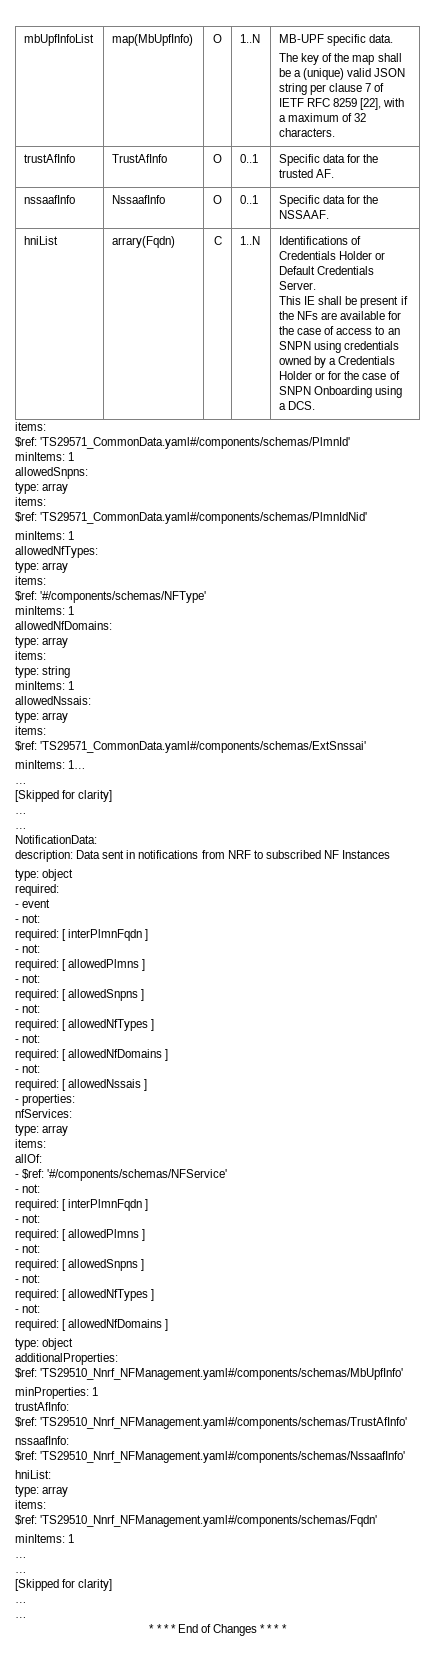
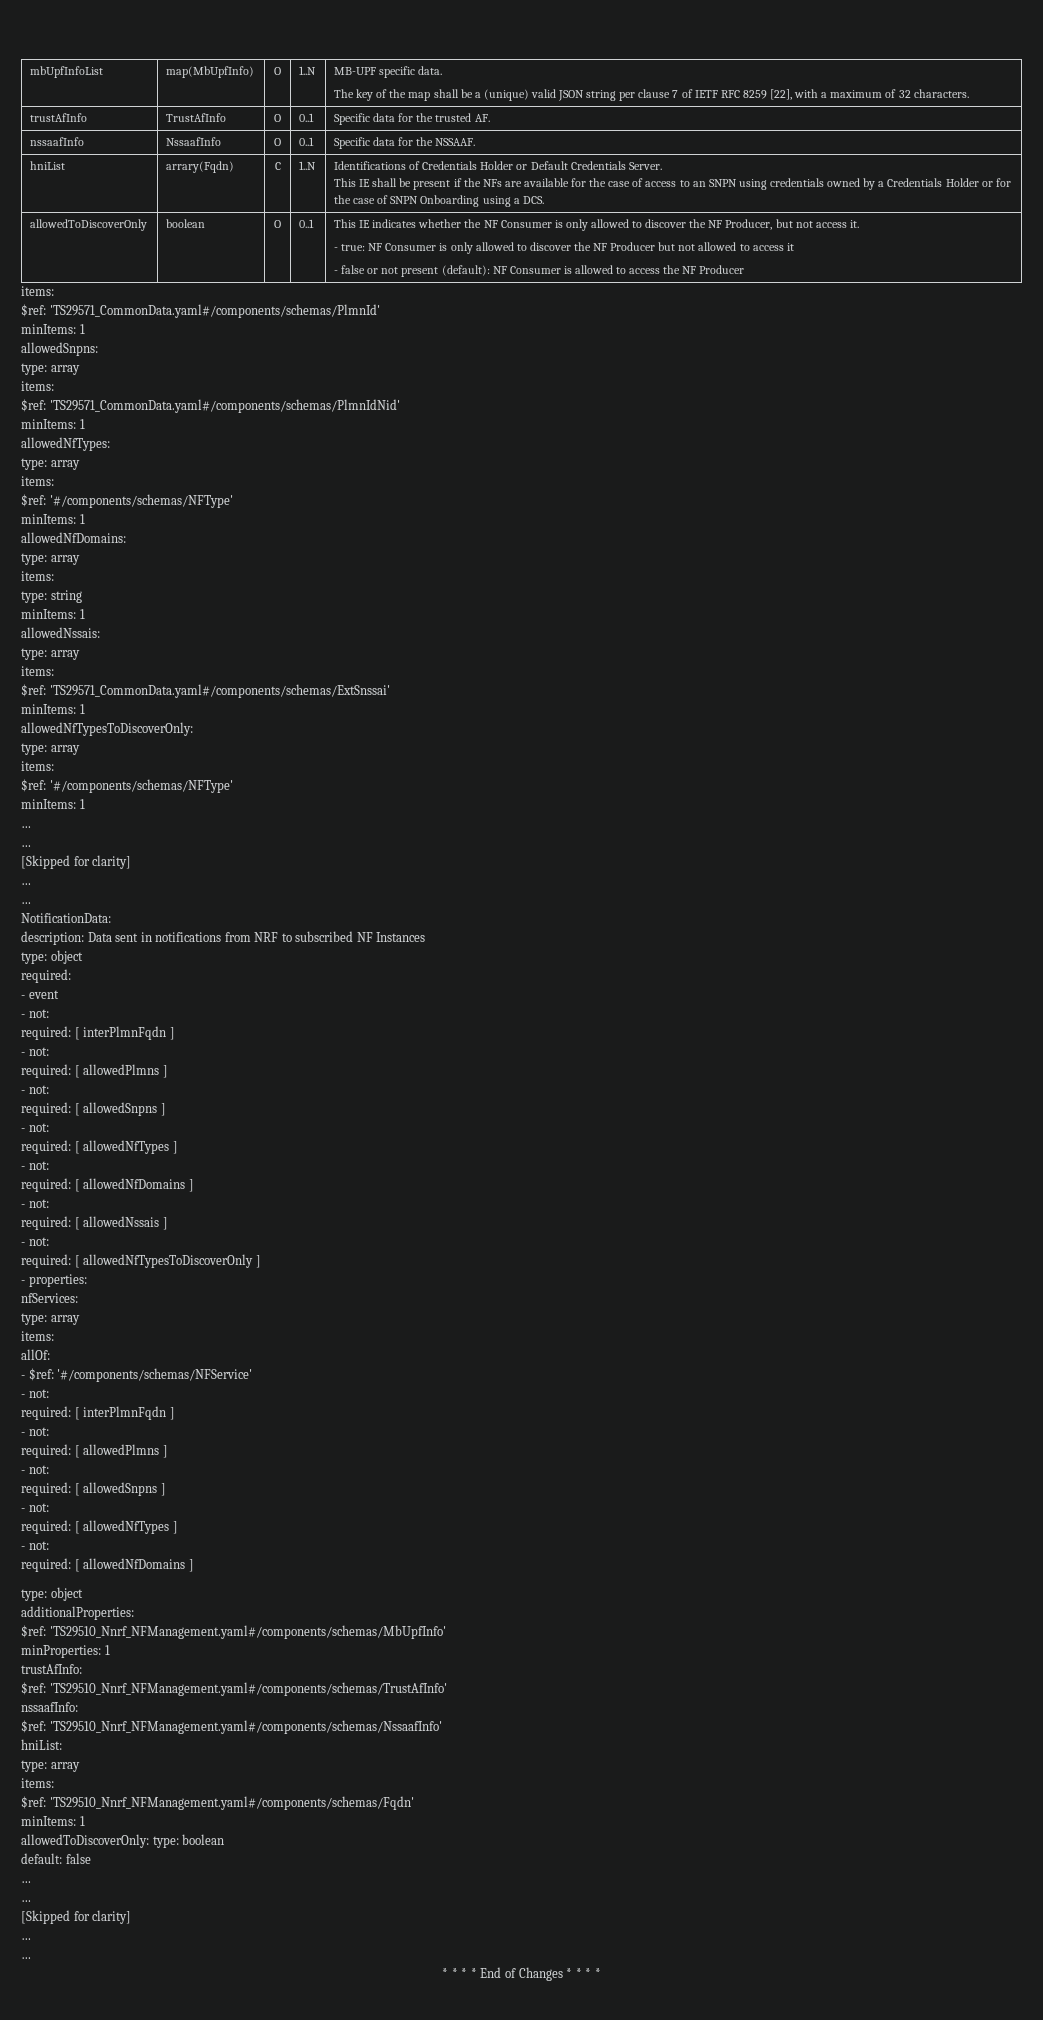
(316, 405) none -> [30,219,148,231] [166,219,206,228] [274,220,281,228] [299,219,315,228] [334,219,859,231] [334,242,794,254] [334,265,745,277] // allowedToDiscoverOnly | boolean | O | 0..1 | This IE indicates whether the NF Consumer is only allowed to discover the NF Producer, but not access it. // - true: NF Consumer is only allowed to discover the NF Producer but not allowed to access it // - false or not present (default): NF Consumer is allowed to access the NF Producer
[68,760,87,769] 1… -> [79,704,85,714] [21,722,193,736] [21,743,80,755] [21,761,54,771] [21,779,233,793] [21,799,85,809] [21,826,31,828] 1 // allowedNfTypesToDiscoverOnly: // type: array // items: // $ref: '#/components/schemas/NFType' // minItems: 1 // …
(148, 1085) none -> [21,1237,49,1246] [21,1254,261,1268] // - not: // required: [ allowedNfTypesToDiscoverOnly ]
(75, 1538) none -> [21,1834,225,1848] [21,1853,91,1864] // allowedToDiscoverOnly: type: boolean // default: false

